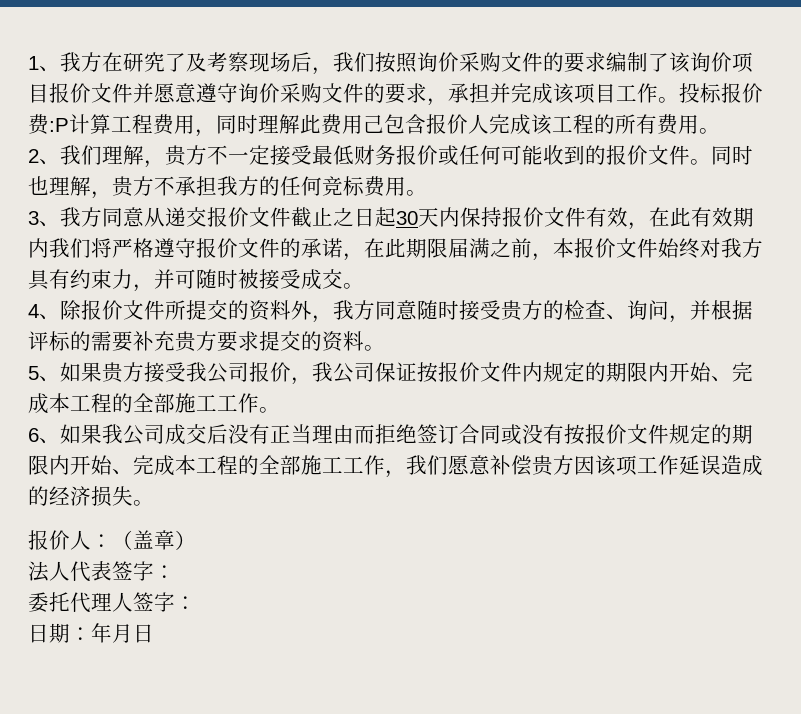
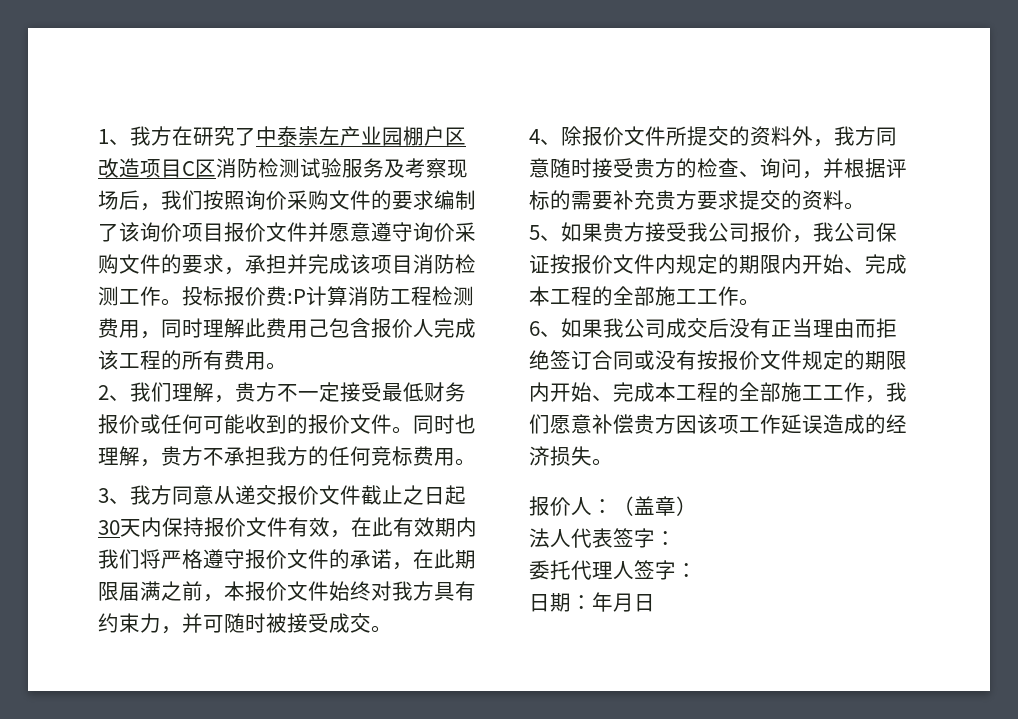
(186, 62) none -> [256,126,466,146] [98,158,384,178] 中泰崇左产业园棚户区改造项目C区消防检测试验服务
(616, 93) none -> [413,254,476,274] [98,286,119,306] 消防检测
[111,114,153,134] 工程 -> [348,286,474,306] 消防工程检测

